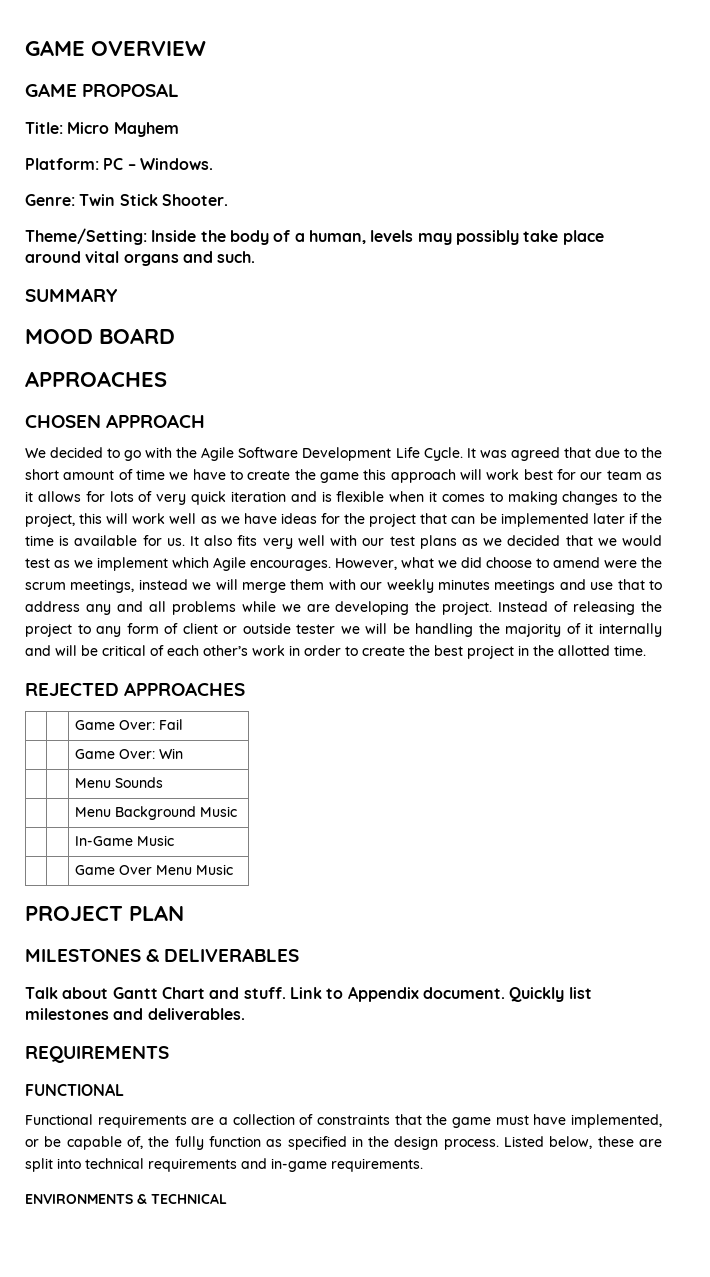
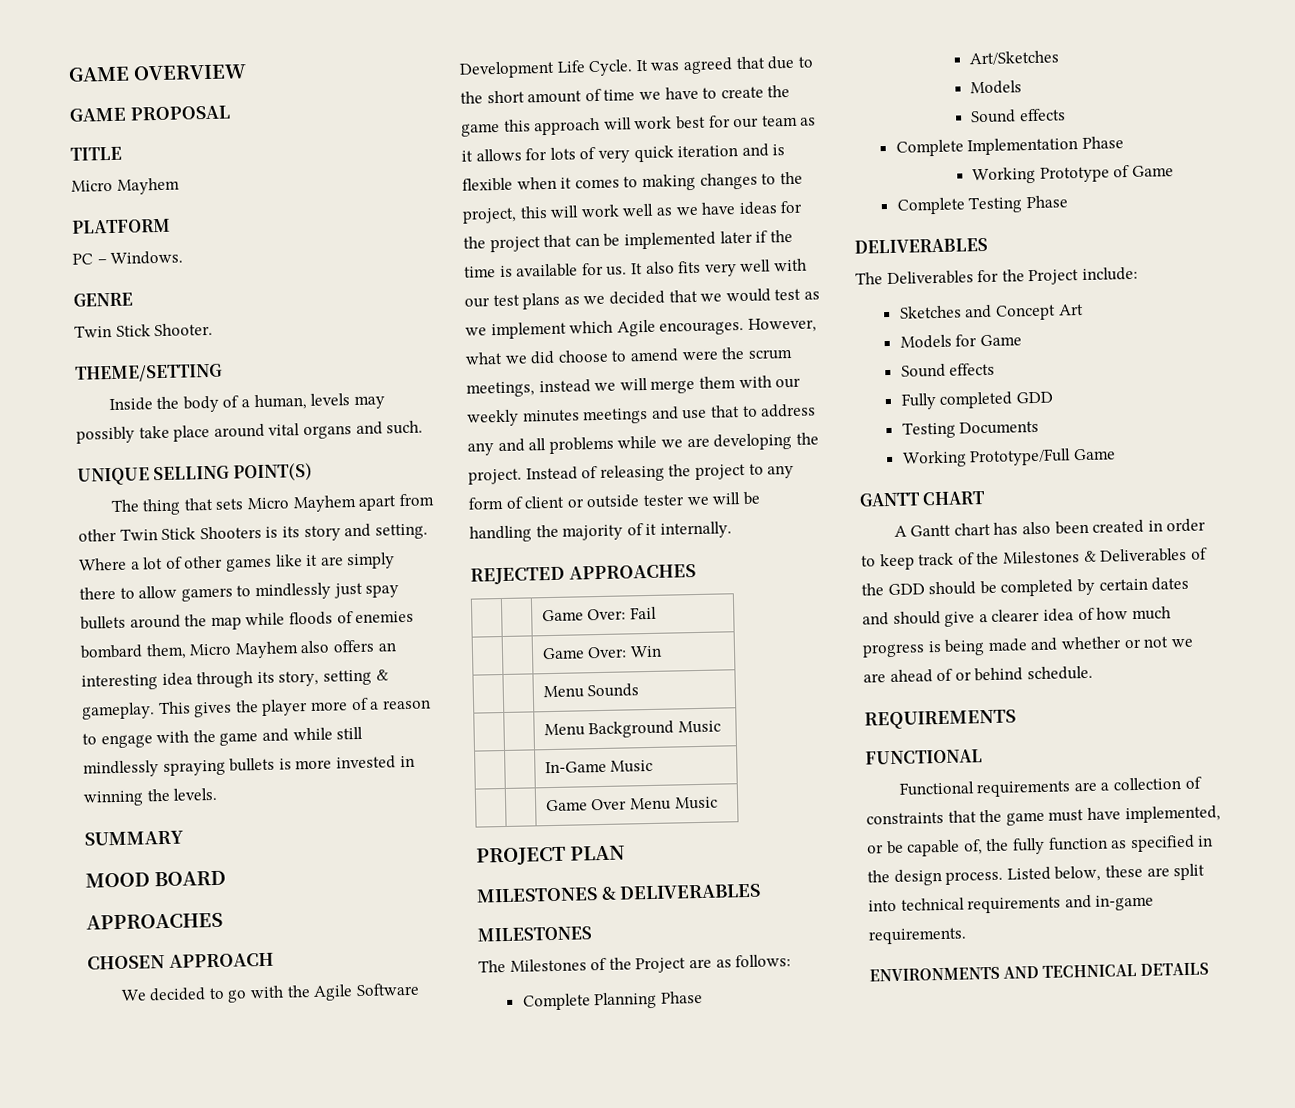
[25,122,63,134] Title: -> [70,146,122,161] TITLE //
[25,158,99,170] Platform: -> [72,218,171,234] PLATFORM //
[25,194,75,206] Genre: -> [73,292,133,307] GENRE //
[25,228,147,245] Theme/Setting: -> [75,362,223,383] THEME/SETTING //
(256, 257) none -> [77,462,313,486] [110,493,434,516] [78,523,428,542] [78,552,396,572] [79,582,400,602] [80,610,415,631] [80,639,396,660] [81,669,389,691] [81,697,431,720] [82,726,364,749] [83,755,415,778] [83,787,218,807] // UNIQUE SELLING POINT(S) // The thing that sets Micro Mayhem apart from other Twin Stick Shooters is its story and setting. Where a lot of other games like it are simply there to allow gamers to mindlessly just spay bullets around the map while floods of enemies bombard them, Micro Mayhem also offers an interesting idea through its story, setting & gameplay. This gives the player more of a reason to engage with the game and while still mindlessly spraying bullets is more invested in winning the levels.
[598,623,662,637] [25,645,646,659] internally and will be critical of each other’s work in order to create the best project in the allotted time. -> [659,521,732,539] internally.
[25,986,592,1002] [25,1008,245,1020] Talk about Gantt Chart and stuff. Link to Appendix document. Quickly list milestones and deliverables. -> [477,926,592,942] [478,954,792,974] [522,990,703,1011] [968,50,1059,66] [969,80,1022,95] [969,108,1066,124] [895,136,1124,157] [971,164,1174,185] [896,195,1068,215] [854,237,988,254] [855,266,1138,286] [898,303,1084,321] [899,334,1022,349] [900,362,996,378] [900,391,1053,410] [901,420,1040,439] [901,448,1116,468] [859,491,987,507] [893,518,1207,537] [861,547,1208,571] [861,576,1190,597] [862,606,1171,627] [862,636,1194,658] [863,665,1093,684] MILESTONES // The Milestones of the Project are as follows: // Complete Planning Phase // Art/Sketches // Models // Sound effects // Complete Implementation Phase // Working Prototype of Game // Complete Testing Phase // DELIVERABLES // The Deliverables for the Project include: // Sketches and Concept Art // Models for Game // Sound effects // Fully completed GDD // Testing Documents // Working Prototype/Full Game // GANTT CHART // A Gantt chart has also been created in order to keep track of the Milestones & Deliverables of the GDD should be completed by certain dates and should give a clearer idea of how much progress is being made and whether or not we are ahead of or behind schedule.
[137,1193,227,1204] & TECHNICAL -> [1003,962,1210,979] AND TECHNICAL DETAILS

